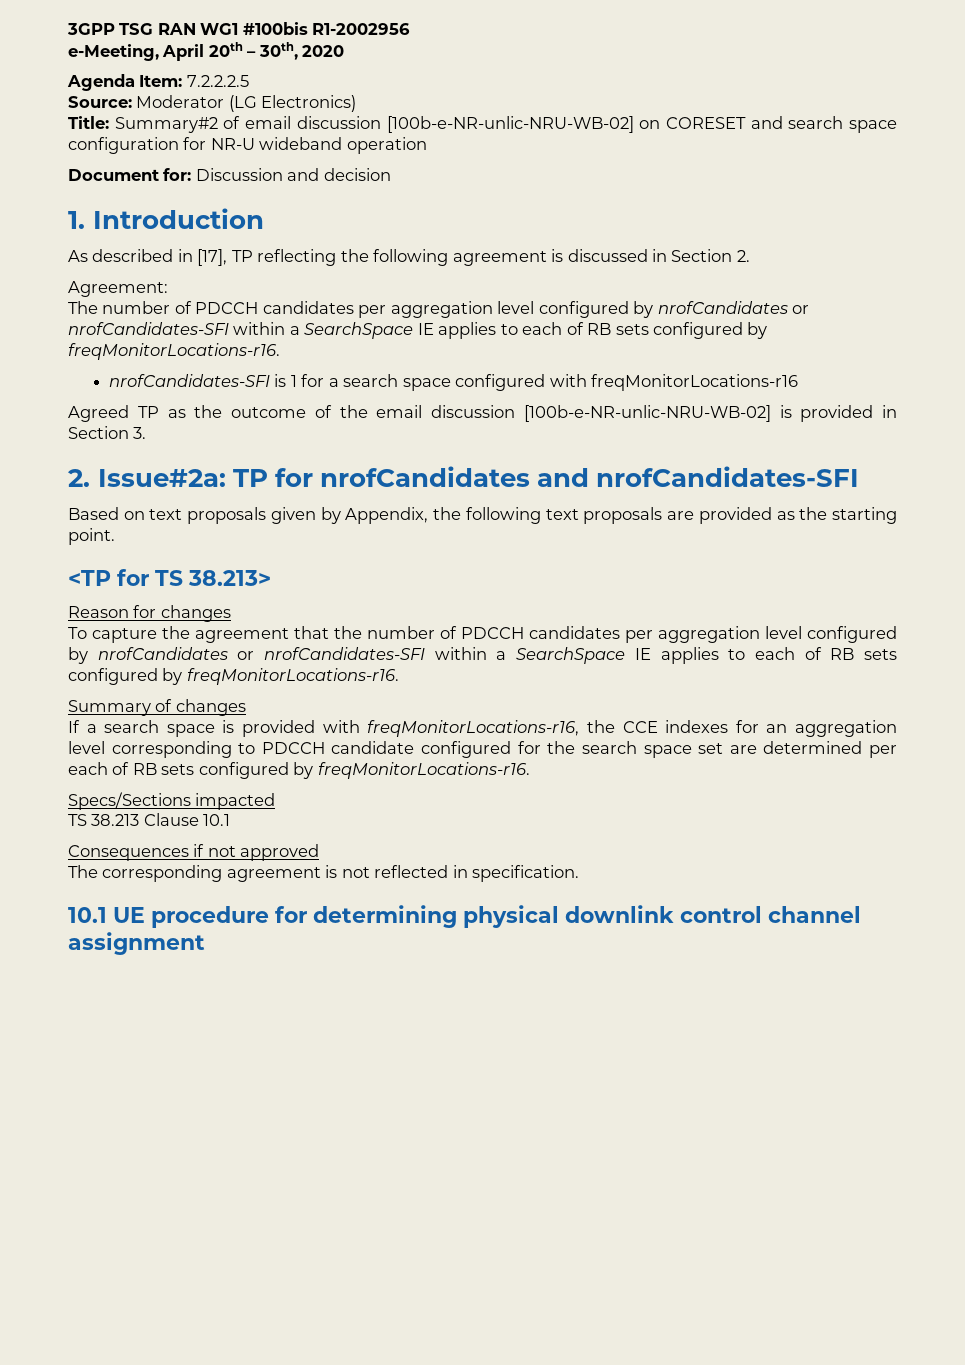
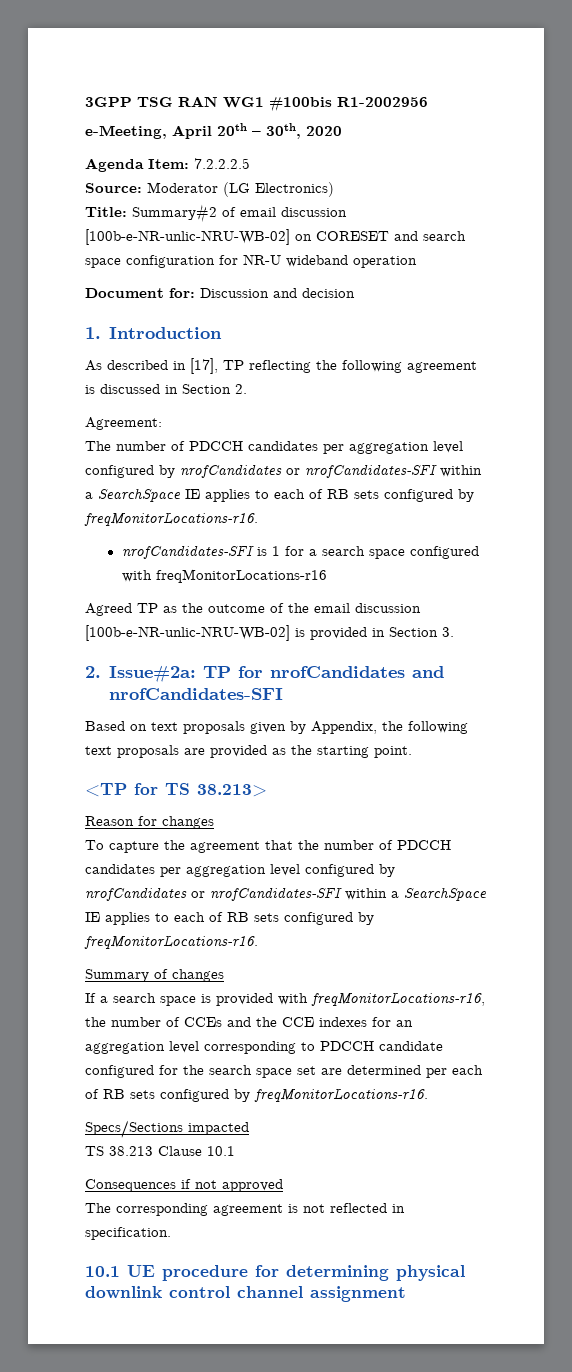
(615, 726) none -> [111,1017,277,1027] number of CCEs and the

